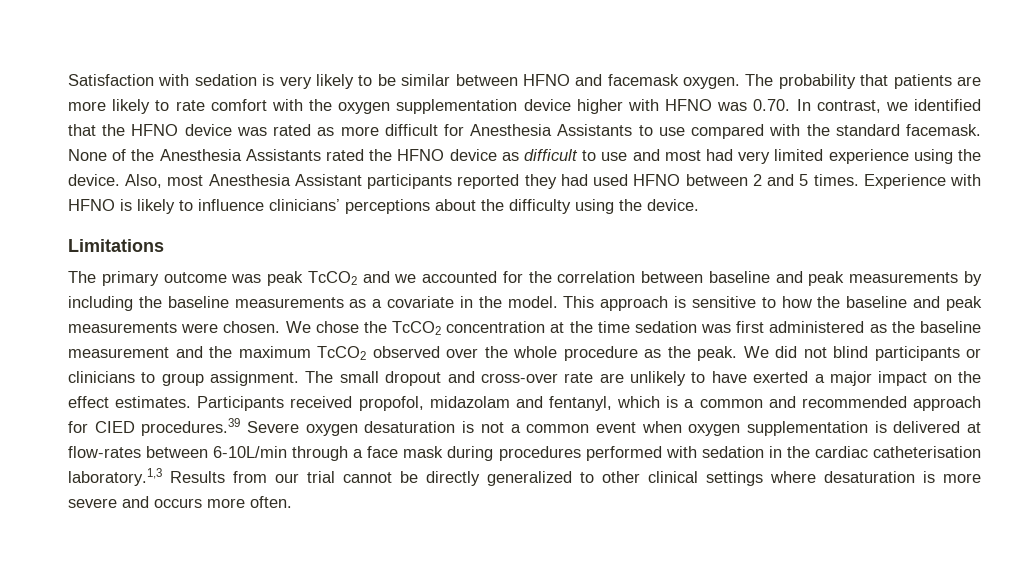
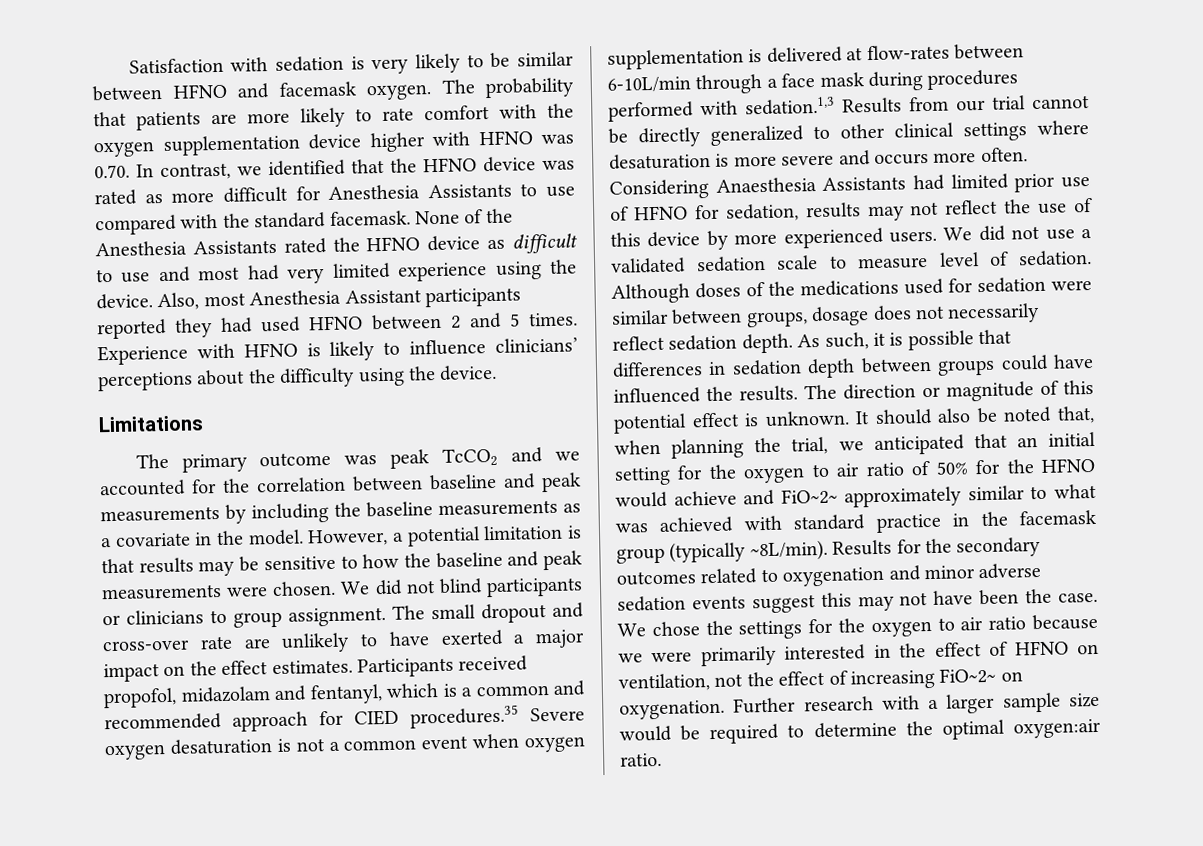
[563,296,687,311] This approach is -> [307,524,582,547] [101,556,260,577] However, a potential limitation is that results may be
[315,321,981,335] [68,346,769,361] chose the TcCO2 concentration at the time sedation was first administered as the baseline measurement and the maximum TcCO2 observed over the whole procedure as the peak. We -> (371, 588) none
[141,418,241,436] procedures.39 -> [410,704,519,729] procedures.35
[701,446,982,458] [68,468,162,486] sedation in the cardiac catheterisation laboratory.1,3 -> [745,96,835,116] sedation.1,3
(292, 502) none -> [609,173,1090,200] [610,197,1093,222] [610,225,1092,251] [610,250,1092,274] [611,276,1092,304] [611,302,1041,328] [612,329,1013,354] [612,353,1094,379] [613,379,1094,404] [613,405,1095,434] [614,431,1096,459] [614,457,1095,486] [615,483,1097,508] [615,509,1097,533] [616,536,1042,564] [616,562,1042,587] [617,588,1098,614] [617,613,1098,640] [618,640,1099,667] [618,667,1023,692] [619,692,1100,720] [619,718,1101,745] [620,752,662,767] Considering Anaesthesia Assistants had limited prior use of HFNO for sedation, results may not reflect the use of this device by more experienced users. We did not use a validated sedation scale to measure level of sedation. Although doses of the medications used for sedation were similar between groups, dosage does not necessarily reflect sedation depth. As such, it is possible that differences in sedation depth between groups could have influenced the results. The direction or magnitude of this potential effect is unknown. It should also be noted that, when planning the trial, we anticipated that an initial setting for the oxygen to air ratio of 50% for the HFNO would achieve and FiO~2~ approximately similar to what was achieved with standard practice in the facemask group (typically ~8L/min). Results for the secondary outcomes related to oxygenation and minor adverse sedation events suggest this may not have been the case. We chose the settings for the oxygen to air ratio because we were primarily interested in the effect of HFNO on ventilation, not the effect of increasing FiO~2~ on oxygenation. Further research with a larger sample size would be required to determine the optimal oxygen:air ratio.

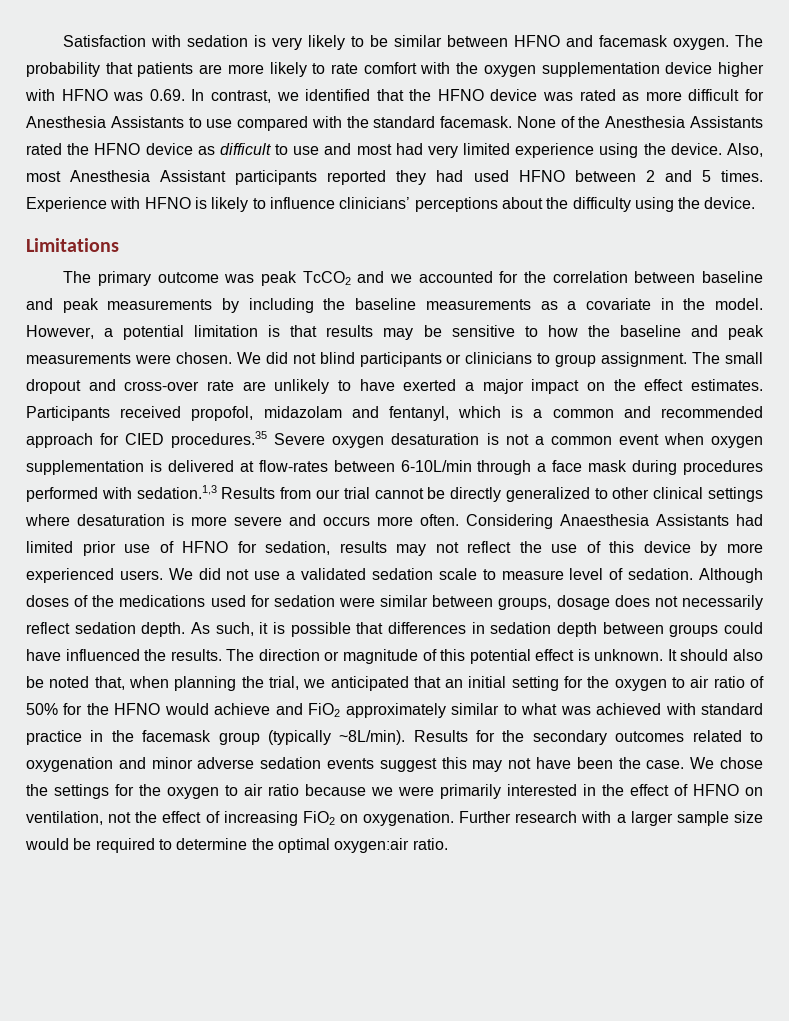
[94,164,130,179] 0.70. -> [149,89,185,101] 0.69.
[780,488,838,505] FiO~2~ -> [308,703,341,717] FiO2
[939,667,997,684] FiO~2~ -> [302,811,335,825] FiO2

